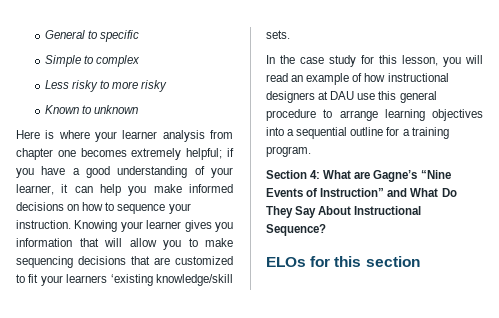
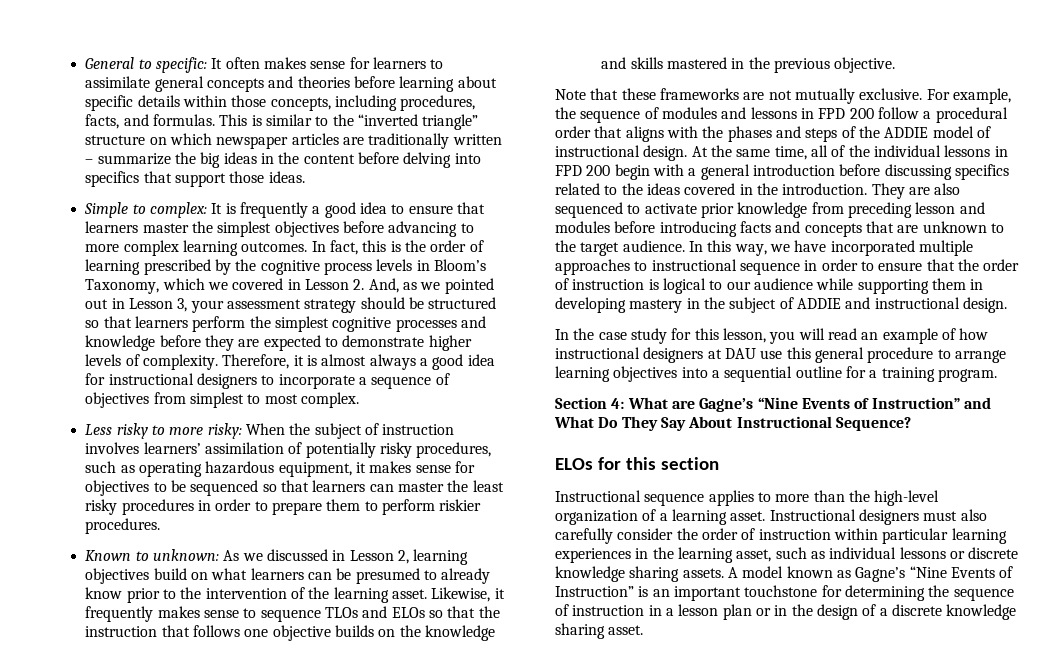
[100,30,140,42] [44,55,141,67] [44,80,168,92] [44,105,139,114] [16,130,233,142] [16,148,234,160] [16,166,233,178] [16,184,233,196] [16,202,191,214] [16,220,234,232] [16,238,233,250] [16,256,233,268] [16,274,233,286] [266,30,290,39] specific // Simple to complex // Less risky to more risky // Known to unknown // Here is where your learner analysis from chapter one becomes extremely helpful; if you have a good understanding of your learner, it can help you make informed decisions on how to sequence your instruction. Knowing your learner gives you information that will allow you to make sequencing decisions that are customized to fit your learners ‘existing knowledge/skill sets. -> [156,57,444,73] [85,76,497,92] [85,95,476,111] [85,114,479,130] [85,133,502,149] [85,152,481,168] [85,171,305,187] [84,202,485,218] [85,221,474,237] [85,240,484,256] [85,259,486,275] [85,278,494,294] [85,297,497,313] [85,316,486,332] [85,335,472,351] [85,354,495,370] [85,373,450,389] [85,392,360,408] [85,423,455,439] [85,442,492,458] [85,461,475,477] [85,480,504,496] [85,499,482,515] [85,518,161,534] [85,549,469,565] [85,568,491,584] [85,587,505,603] [85,606,500,622] [85,625,495,641] [601,57,896,73] [555,88,1011,104] [555,107,1008,123] [555,126,991,142] [555,145,1008,161] [555,164,1009,180] [555,183,961,199] [555,202,985,218] [555,221,1004,237] [555,240,973,256] [555,259,1020,275] [555,278,984,294] [555,297,1007,313] specific: It often makes sense for learners to assimilate general concepts and theories before learning about specific details within those concepts, including procedures, facts, and formulas. This is similar to the “inverted triangle” structure on which newspaper articles are traditionally written – summarize the big ideas in the content before delving into specifics that support those ideas. // Simple to complex: It is frequently a good idea to ensure that learners master the simplest objectives before advancing to more complex learning outcomes. In fact, this is the order of learning prescribed by the cognitive process levels in Bloom’s Taxonomy, which we covered in Lesson 2. And, as we pointed out in Lesson 3, your assessment strategy should be structured so that learners perform the simplest cognitive processes and knowledge before they are expected to demonstrate higher levels of complexity. Therefore, it is almost always a good idea for instructional designers to incorporate a sequence of objectives from simplest to most complex. // Less risky to more risky: When the subject of instruction involves learners’ assimilation of potentially risky procedures, such as operating hazardous equipment, it makes sense for objectives to be sequenced so that learners can master the least risky procedures in order to prepare them to perform riskier procedures. // Known to unknown: As we discussed in Lesson 2, learning objectives build on what learners can be presumed to already know prior to the intervention of the learning asset. Likewise, it frequently makes sense to sequence TLOs and ELOs so that the instruction that follows one objective builds on the knowledge and skills mastered in the previous objective. // Note that these frameworks are not mutually exclusive. For example, the sequence of modules and lessons in FPD 200 follow a procedural order that aligns with the phases and steps of the ADDIE model of instructional design. At the same time, all of the individual lessons in FPD 200 begin with a general introduction before discussing specifics related to the ideas covered in the introduction. They are also sequenced to activate prior knowledge from preceding lesson and modules before introducing facts and concepts that are unknown to the target audience. In this way, we have incorporated multiple approaches to instructional sequence in order to ensure that the order of instruction is logical to our audience while supporting them in developing mastery in the subject of ADDIE and instructional design.
(420, 261) none -> [555,490,940,506] [555,509,987,525] [555,528,1007,544] [555,547,1019,563] [555,566,1014,582] [555,585,1014,601] [555,604,1017,620] [555,623,644,639] // Instructional sequence applies to more than the high-level organization of a learning asset. Instructional designers must also carefully consider the order of instruction within particular learning experiences in the learning asset, such as individual lessons or discrete knowledge sharing assets. A model known as Gagne’s “Nine Events of Instruction” is an important touchstone for determining the sequence of instruction in a lesson plan or in the design of a discrete knowledge sharing asset.

